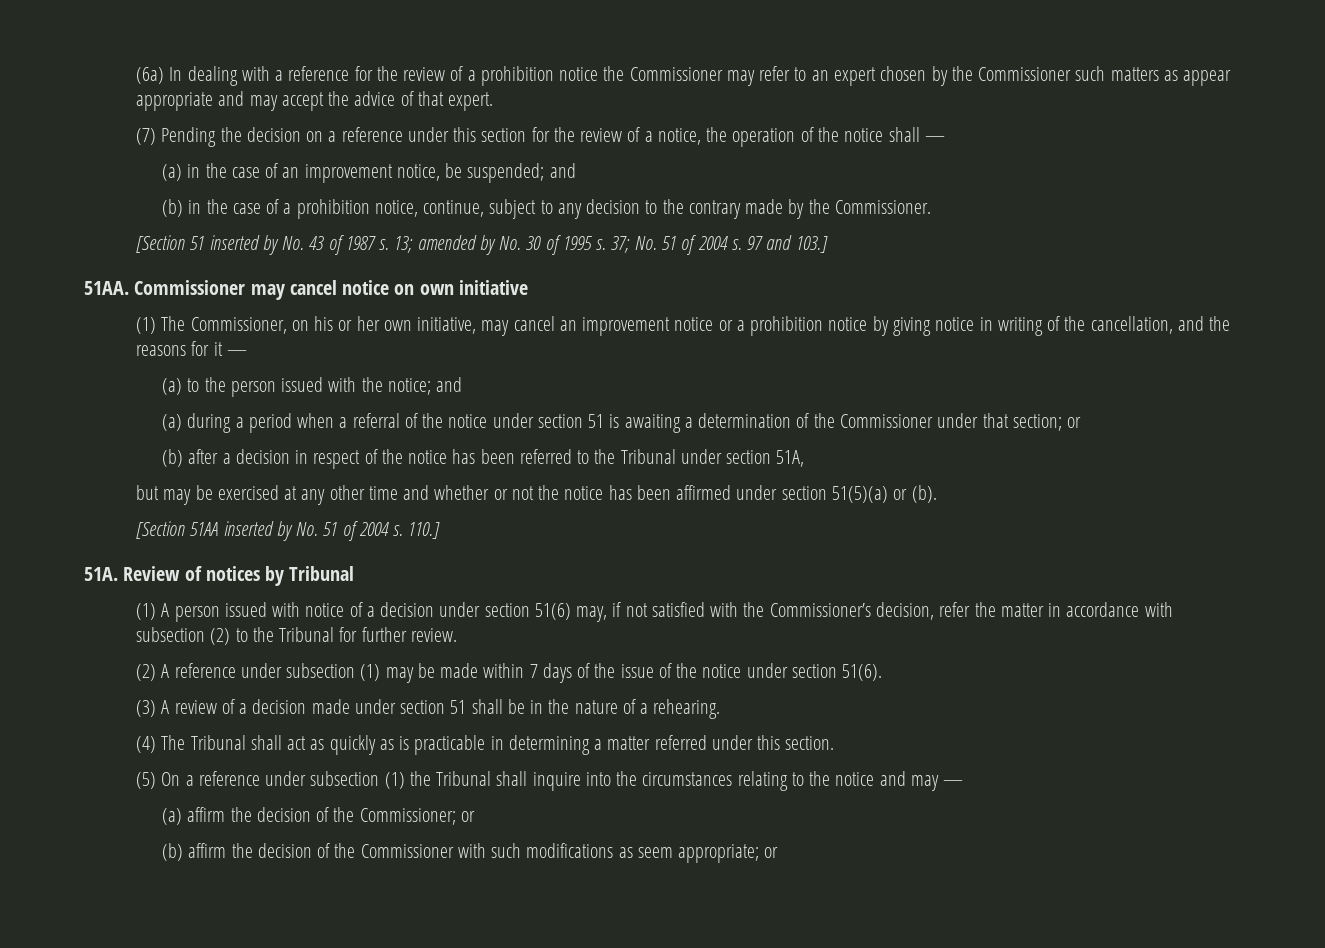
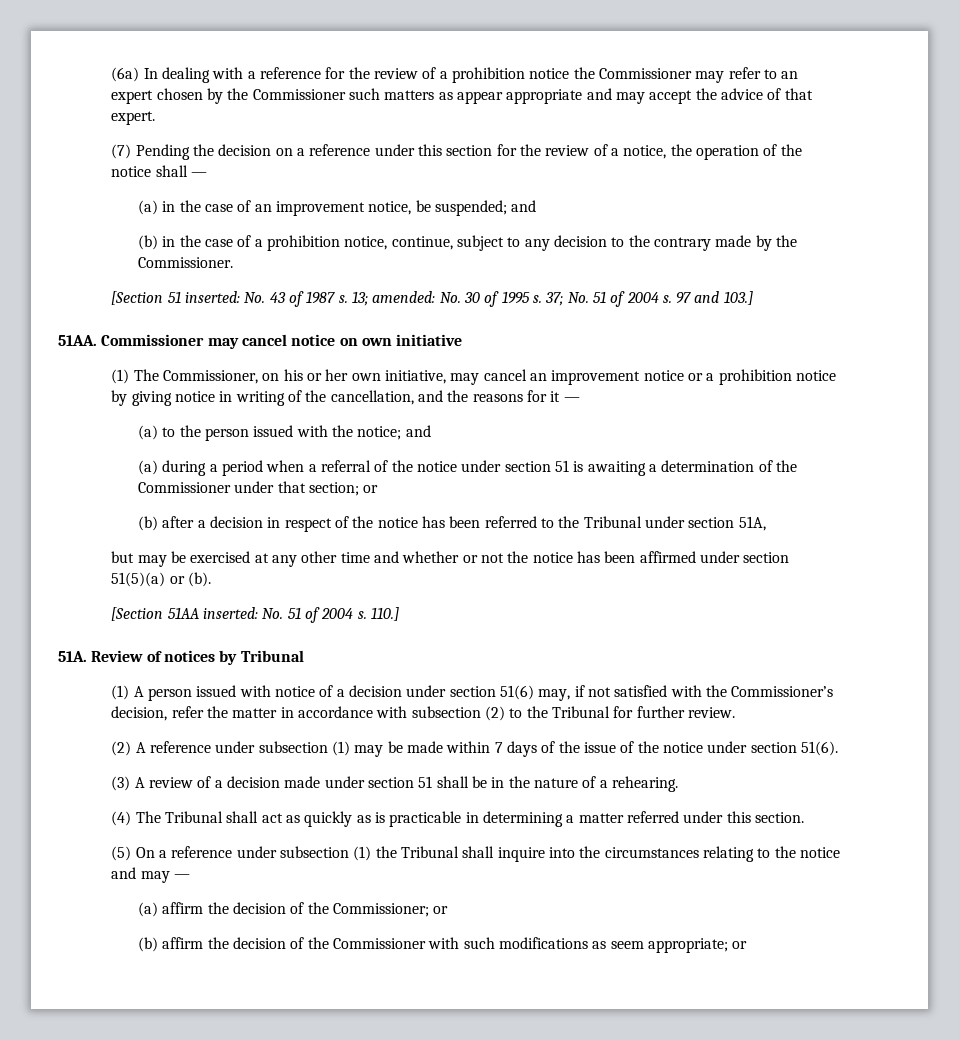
[209,235,279,255] inserted by -> [185,291,241,303] inserted:
[417,235,496,255] amended by -> [372,291,436,303] amended:
[223,521,293,541] inserted by -> [203,607,259,619] inserted:

